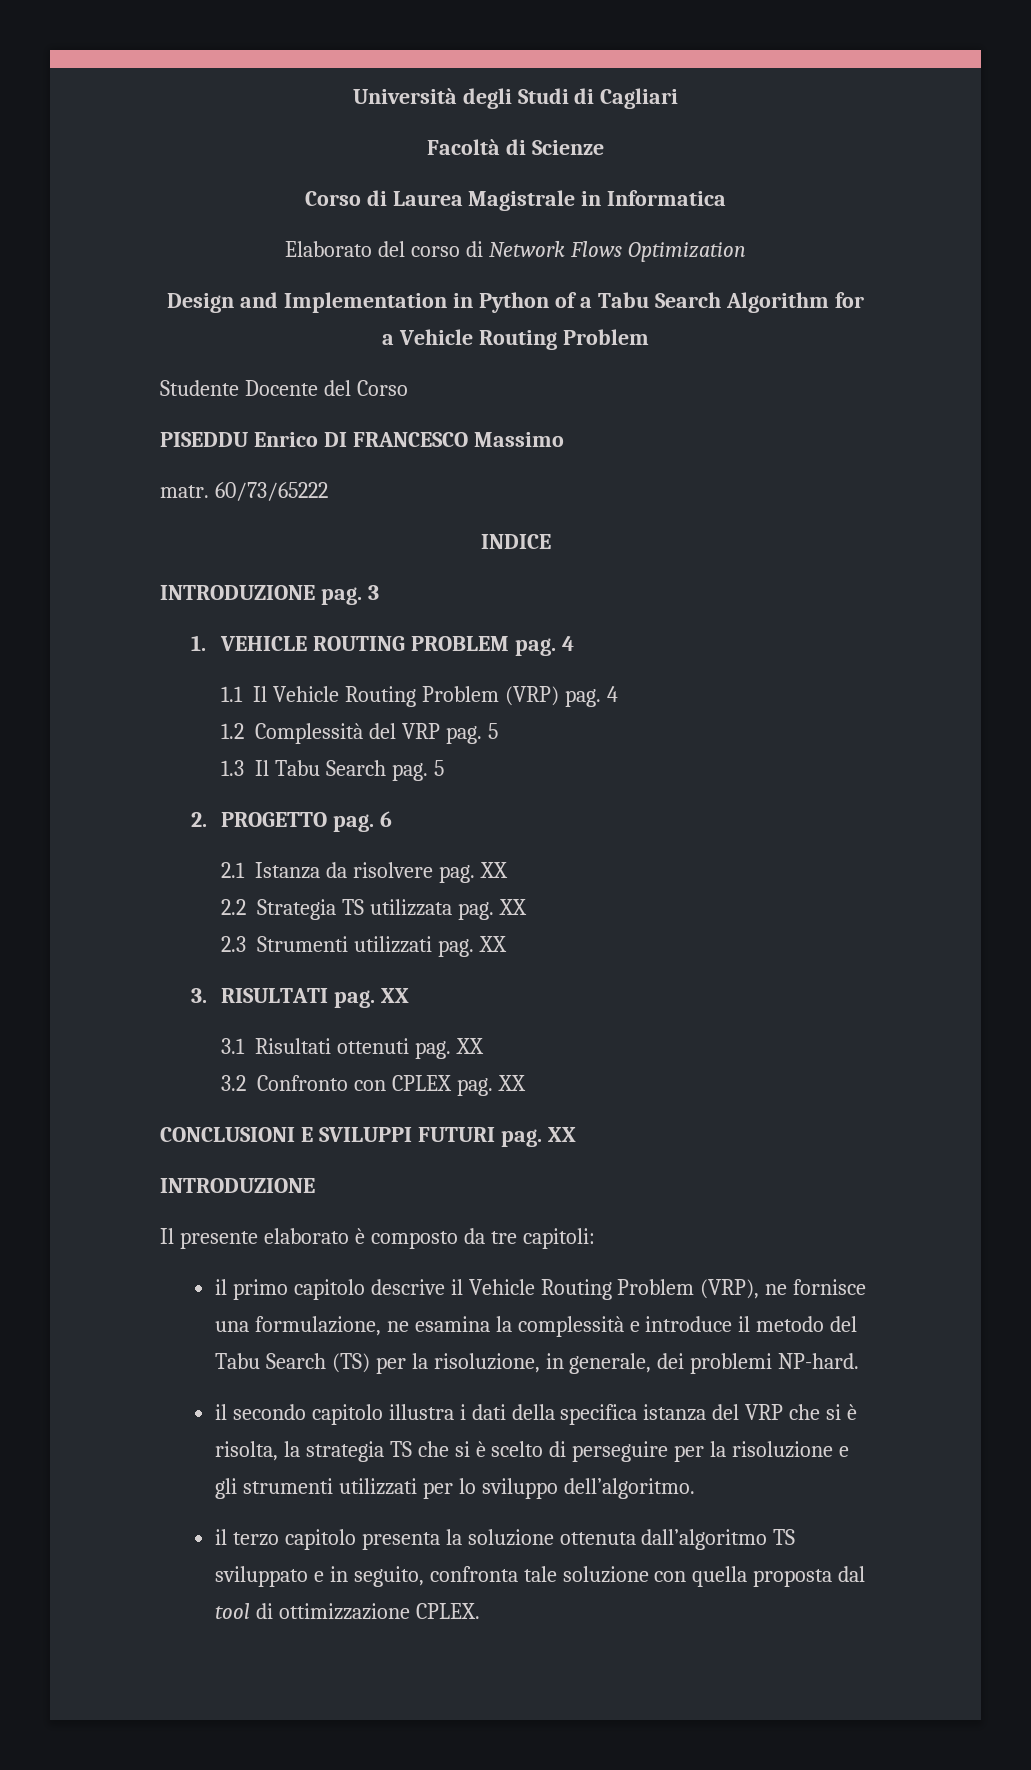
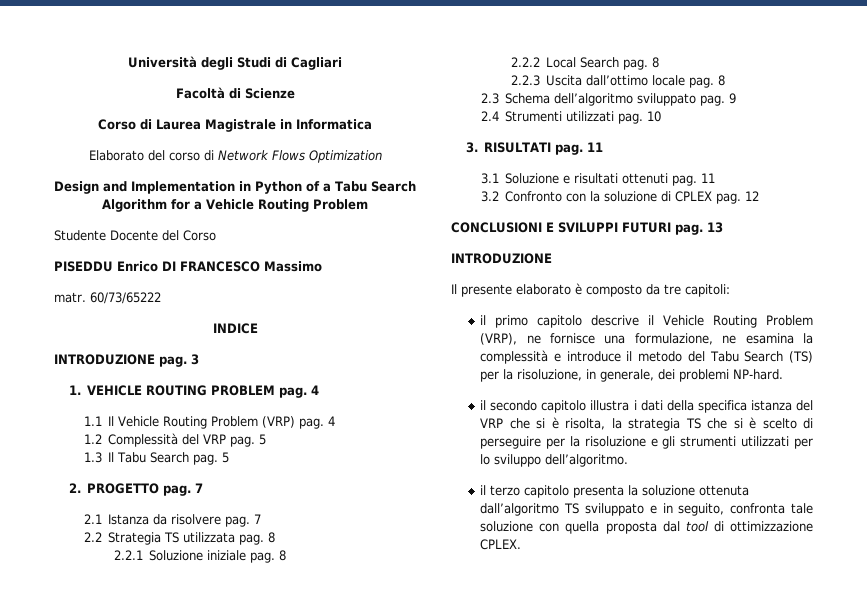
[380,811,393,827] 6 -> [195,483,204,493] 7
[480,862,509,878] XX -> [254,514,262,524] 7
[499,899,528,915] [221,936,247,952] XX // 2.3 -> [268,532,276,543] [113,550,287,563] [510,57,660,70] [510,75,726,88] [480,93,737,106] [480,111,499,121] 8 // 2.2.1 Soluzione iniziale pag. 8 // 2.2.2 Local Search pag. 8 // 2.2.3 Uscita dall’ottimo locale pag. 8 // 2.3 Schema dell’algoritmo sviluppato pag. 9 // 2.4
[479,936,508,952] XX -> [647,111,662,122] 10
[381,988,410,1003] XX -> [587,142,604,152] 11
[255,1038,332,1054] Risultati -> [505,173,619,184] Soluzione e risultati
[456,1038,485,1054] XX -> [701,173,716,183] 11
(387, 1085) none -> [590,191,672,202] la soluzione di
[498,1075,527,1091] XX -> [745,191,760,201] 12
[547,1127,576,1142] XX -> [707,222,723,233] 13

